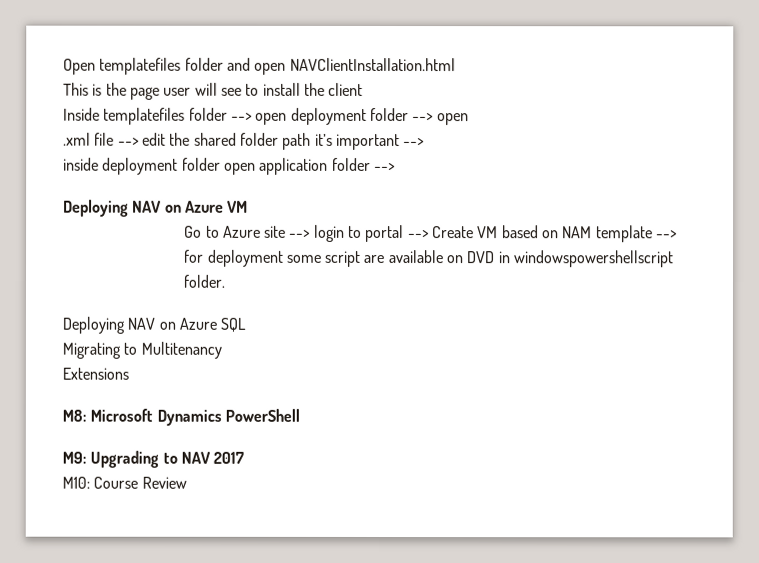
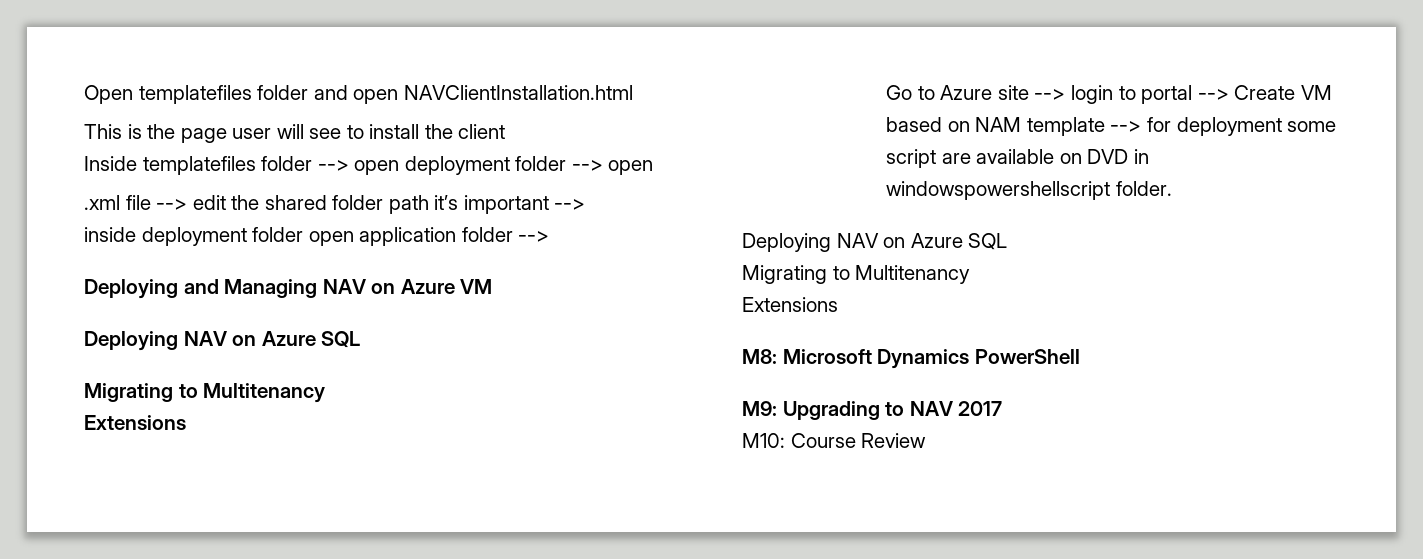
(129, 208) none -> [183,279,318,298] and Managing
(249, 206) none -> [84,331,361,351] [84,383,326,403] [84,415,186,430] // Deploying NAV on Azure SQL // Migrating to Multitenancy // Extensions

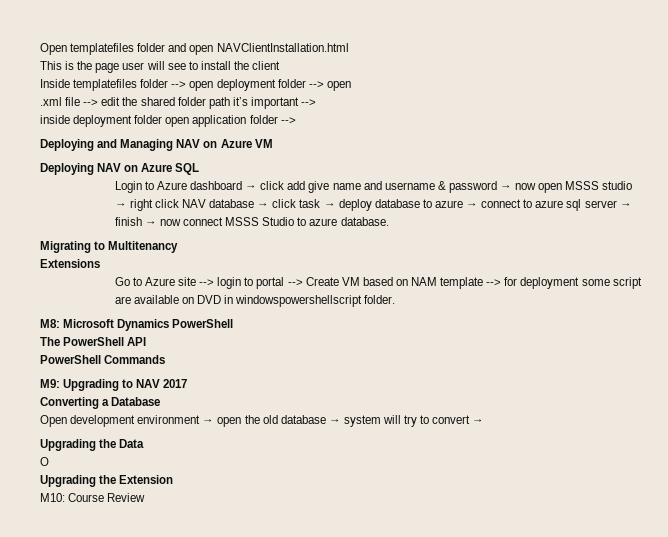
(361, 339) none -> [114,181,633,193] [114,199,632,211] [114,217,389,226] // Login to Azure dashboard → click add give name and username & password → now open MSSS studio → right click NAV database → click task → deploy database to azure → connect to azure sql server → finish → now connect MSSS Studio to azure database.
[742,233,1008,252] [742,265,971,284] [742,297,838,312] // Deploying NAV on Azure SQL // Migrating to Multitenancy // Extensions -> (396, 299) none
(1080, 356) none -> [40,337,147,346] [40,355,166,364] // The PowerShell API // PowerShell Commands
(1003, 408) none -> [40,397,161,409] [40,415,485,427] [40,439,145,451] [40,457,49,466] [40,475,174,487] // Converting a Database // Open development environment → open the old database → system will try to convert → // Upgrading the Data // O // Upgrading the Extension

